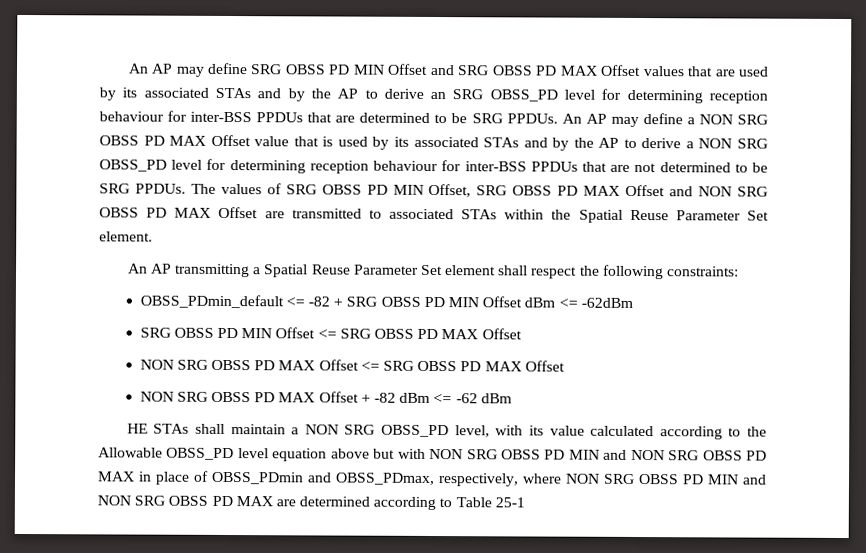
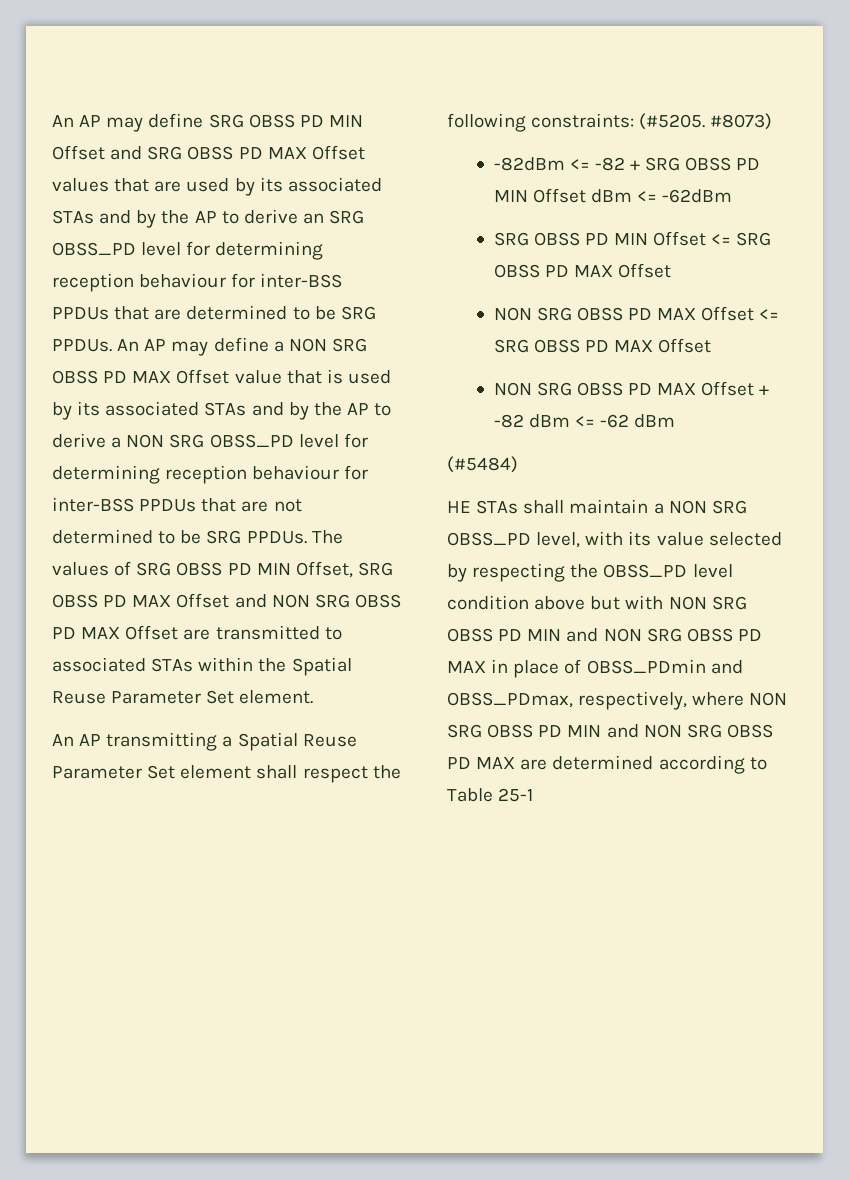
[139,294,284,309] // OBSS_PDmin_default -> [639,113,773,130] [493,157,565,171] (#5205. #8073) // -82dBm
(512, 398) none -> [447,456,518,473] // (#5484)
[590,425,767,440] [98,447,328,462] calculated according to the Allowable OBSS_PD level equation -> [708,532,782,546] [447,563,733,582] [447,595,529,610] selected by respecting the OBSS_PD level condition

